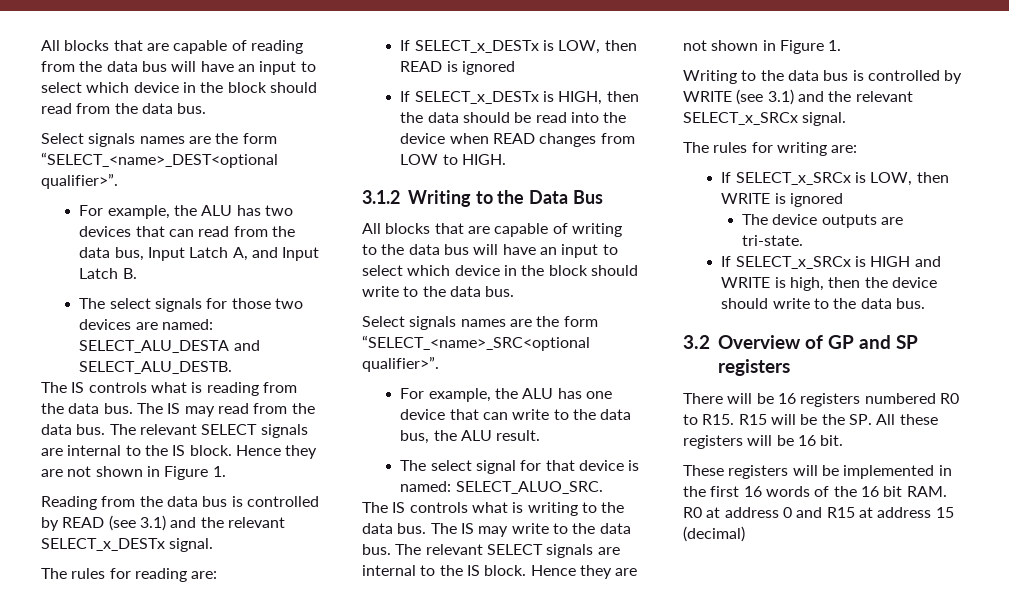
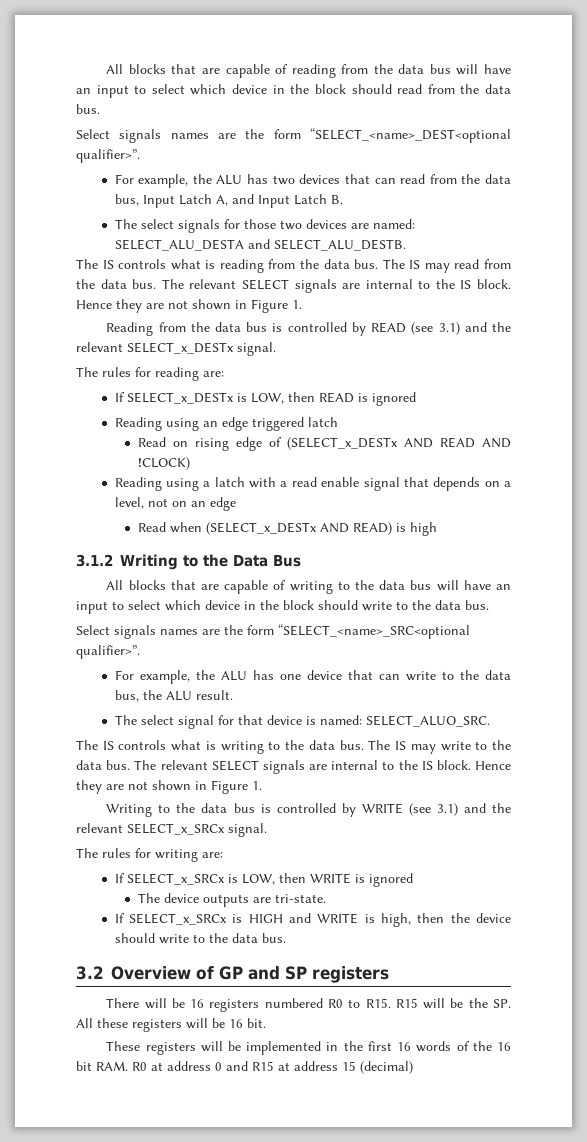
[400,91,639,105] [400,112,627,123] [400,133,635,147] [400,154,506,165] If SELECT_x_DESTx is HIGH, then the data should be read into the device when READ changes from LOW to HIGH. -> [114,417,338,431] [137,437,512,451] [137,457,190,470] [114,477,512,491] [114,497,236,511] [137,522,437,536] Reading using an edge triggered latch // Read on rising edge of (SELECT_x_DESTx AND READ AND !CLOCK) // Reading using a latch with a read enable signal that depends on a level, not on an edge // Read when (SELECT_x_DESTx AND READ) is high

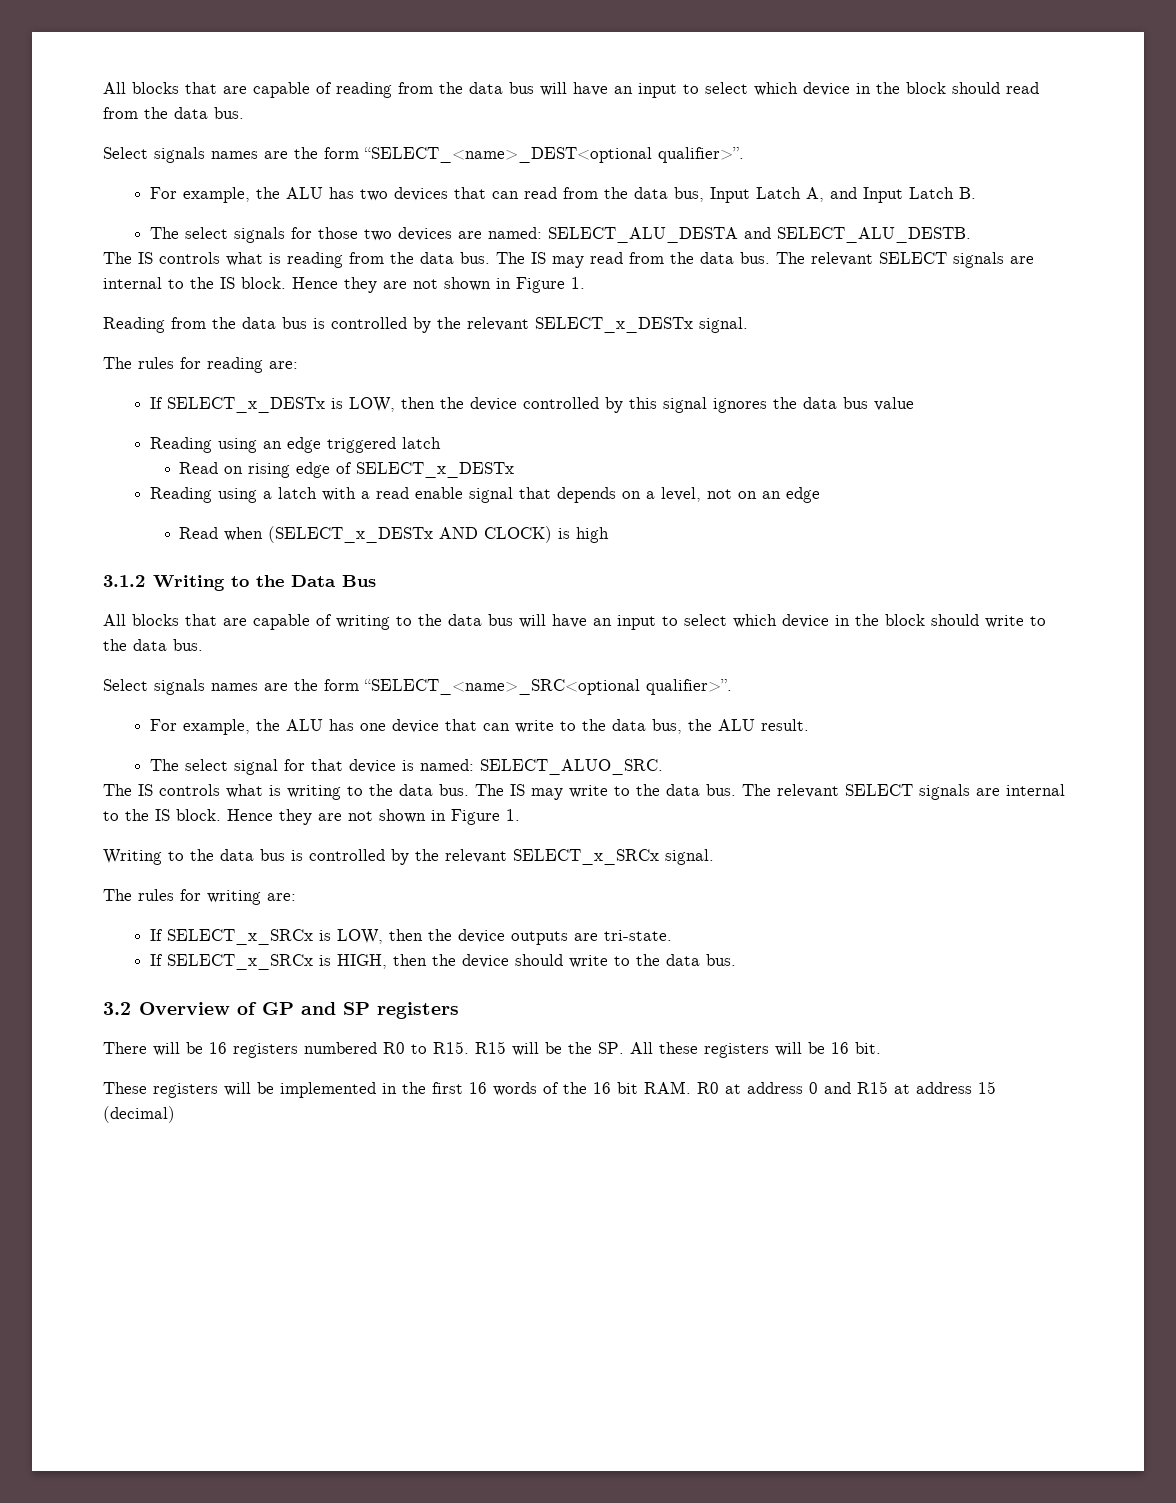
[371,322,487,335] READ (see 3.1) and -> (431, 325) none
[318,392,416,406] READ is ignored -> [440,397,915,413] the device controlled by this signal ignores the data bus value
[286,437,512,450] [137,457,190,470] (SELECT_x_DESTx AND READ AND !CLOCK) -> [356,462,515,478] SELECT_x_DESTx
[352,522,392,535] READ) -> [484,526,553,543] CLOCK)
[361,803,486,816] WRITE (see 3.1) and -> (409, 857) none
[309,873,413,887] [137,893,160,903] WRITE is ignored // The -> [428,929,453,941] the
[248,913,411,927] HIGH and WRITE is high, -> [337,954,388,969] HIGH,

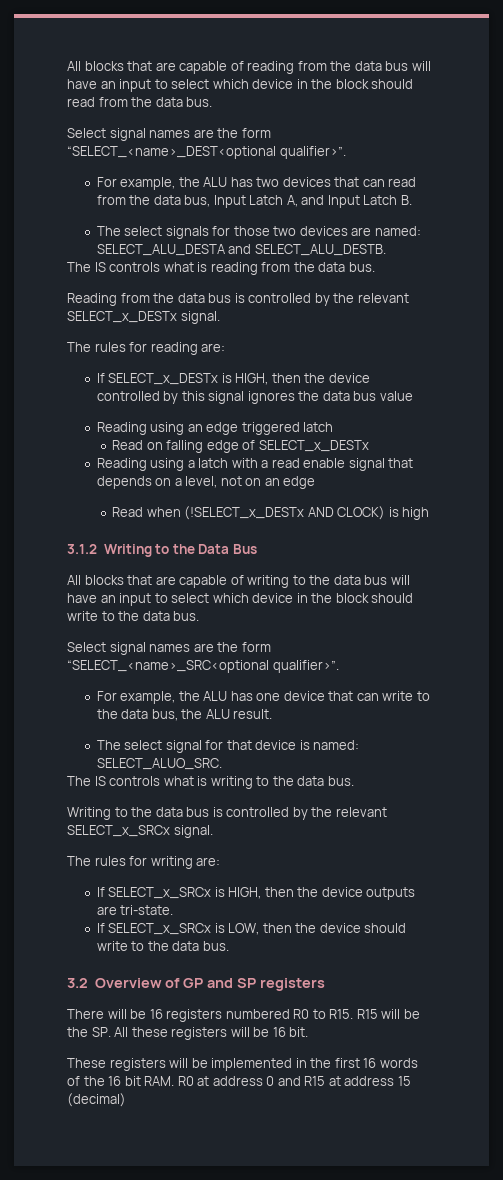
[154,147,205,163] signals -> [109,128,146,141] signal
[496,252,1034,268] [103,277,585,293] The IS may read from the data bus. The relevant SELECT signals are internal to the IS block. Hence they are not shown in Figure 1. -> (375, 267) none
[349,397,396,412] LOW, -> [235,373,269,385] HIGH,
[248,463,291,478] rising -> [166,440,204,453] falling
[268,526,434,543] (SELECT_x_DESTx -> [184,506,305,520] (!SELECT_x_DESTx
[154,679,205,695] signals -> [109,642,146,655] signal
[475,784,1065,800] [103,809,520,825] The IS may write to the data bus. The relevant SELECT signals are internal to the IS block. Hence they are not shown in Figure 1. -> (354, 781) none
[337,929,384,944] LOW, -> [228,887,262,899] HIGH,
[337,954,388,969] HIGH, -> [228,923,260,935] LOW,

